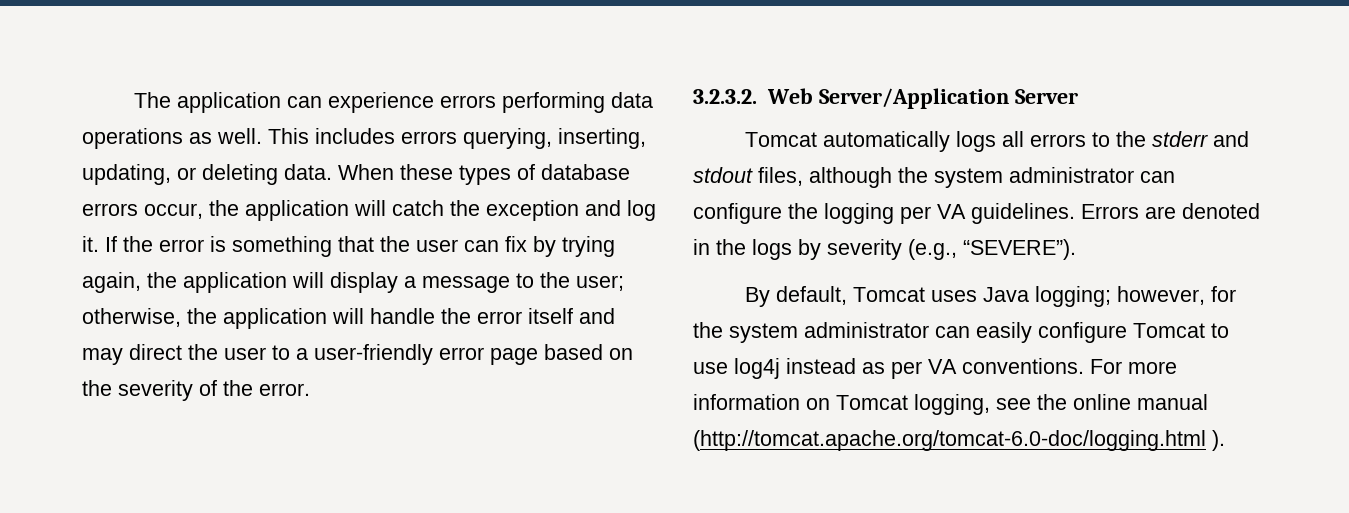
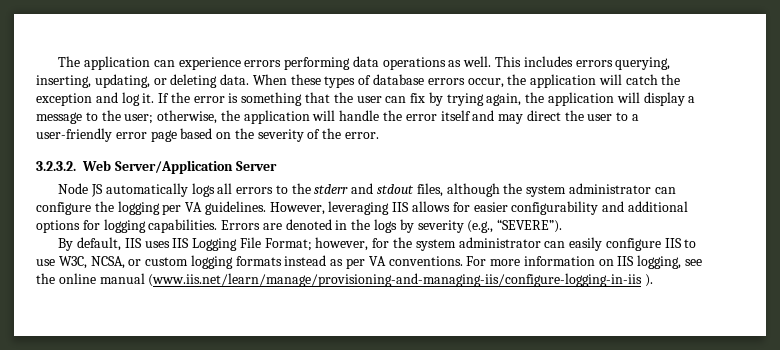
[744,132,817,147] Tomcat -> [58,183,103,197] Node JS
(1075, 213) none -> [269,201,688,215] [36,219,218,233] However, leveraging IIS allows for easier configurability and additional options for logging capabilities.
[852,286,1111,307] Tomcat uses Java logging; -> [124,237,312,251] IIS uses IIS Logging File Format;
[1133,323,1205,338] Tomcat -> [664,238,682,248] IIS
[734,358,780,379] log4j -> [58,255,282,269] W3C, NCSA, or custom logging formats
[836,395,908,410] Tomcat -> [617,256,635,266] IIS
[693,430,1206,451] (http://tomcat.apache.org/tomcat-6.0-doc/logging.html -> [148,273,643,287] (www.iis.net/learn/manage/provisioning-and-managing-iis/configure-logging-in-iis

